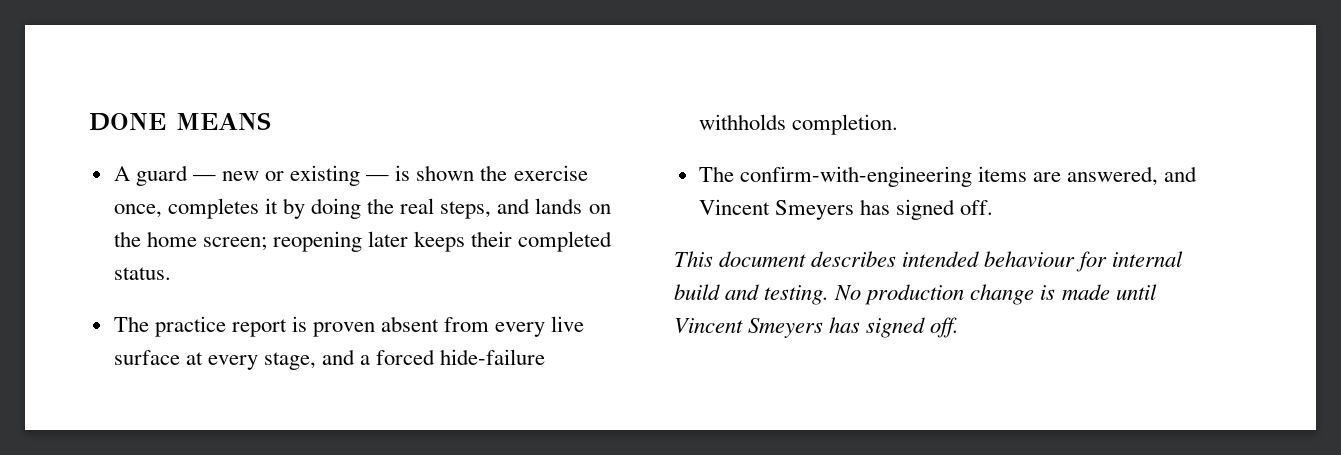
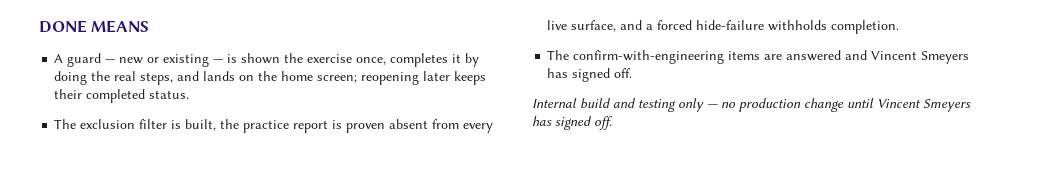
(149, 324) none -> [80,119,240,131] exclusion filter is built, the
[113,350,316,370] surface at every stage, -> [571,20,617,32] surface,
[1067,166,1159,186] answered, -> [786,50,842,61] answered
[674,251,1184,272] [674,284,1110,305] This document describes intended behaviour for internal build and testing. No production change is made -> [532,98,844,112] Internal build and testing only — no production change

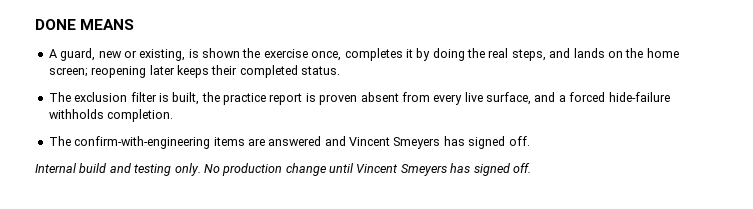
[67,53,224,67] guard — new or existing — -> [60,48,186,61] guard, new or existing,
[678,98,736,112] only — no -> [174,163,220,176] only. No

